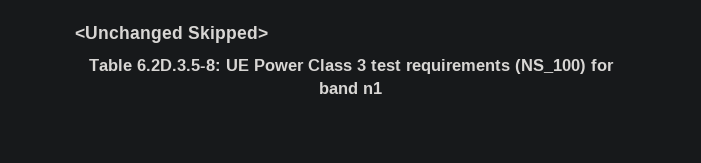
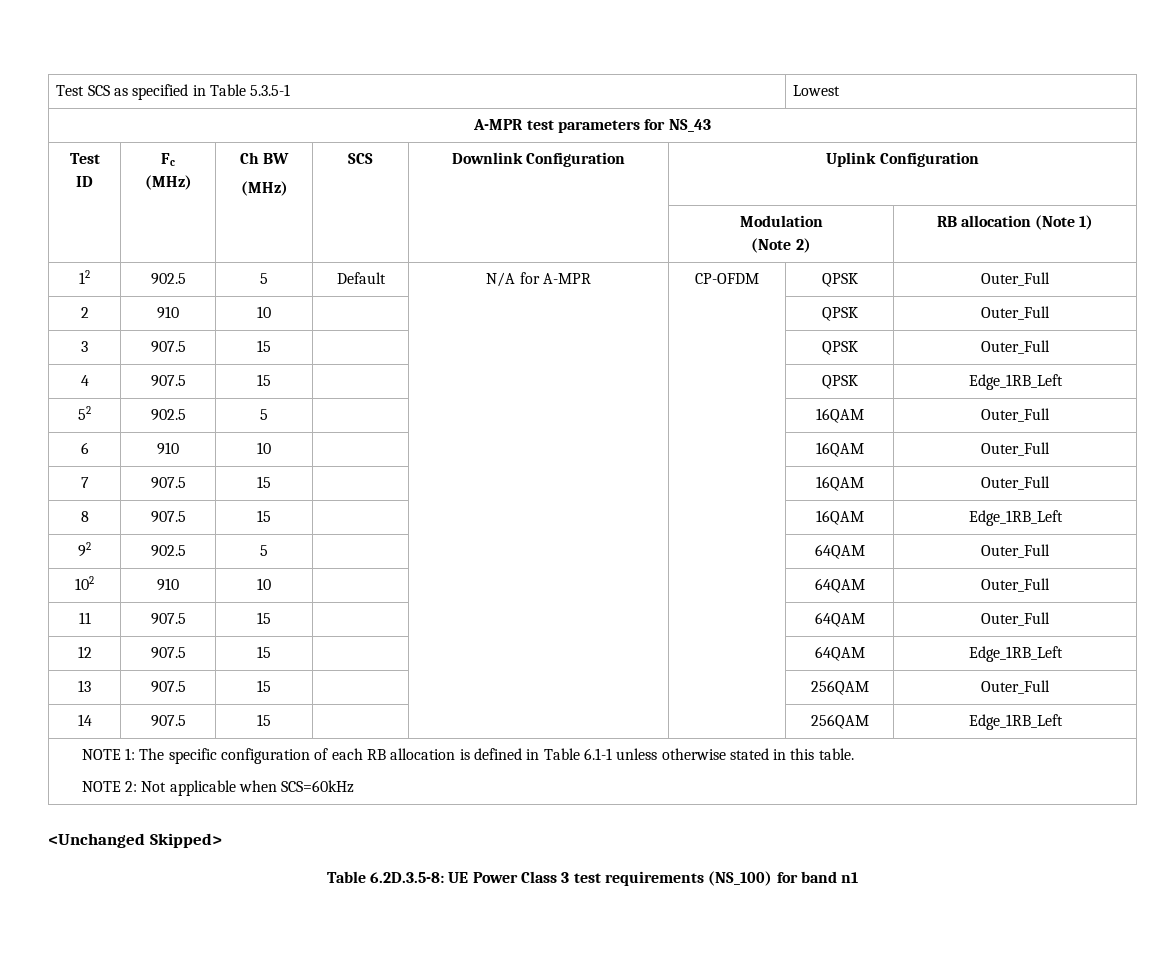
(75, 34) none -> [56,84,291,100] [793,85,841,96] [473,119,711,133] [69,153,100,164] [76,176,93,187] [161,153,175,166] [144,175,192,190] [239,152,290,164] [240,181,288,196] [348,153,373,164] [451,152,626,167] [826,152,979,167] [739,215,823,227] [751,238,811,253] [936,215,1094,230] [79,270,90,284] [150,273,186,285] [260,273,268,284] [336,272,386,284] [486,272,591,287] [695,273,759,284] [821,273,858,287] [981,272,1050,286] [80,307,89,318] [157,306,179,319] [257,306,271,318] [821,307,858,321] [981,306,1050,320] [81,341,88,352] [150,341,186,353] [257,340,271,352] [821,341,858,355] [981,340,1050,354] [80,375,89,386] [150,375,186,387] [257,374,271,386] [821,375,858,389] [968,374,1063,390] [78,406,91,420] [150,409,186,421] [260,409,268,420] [815,408,864,423] [981,408,1050,422] [80,442,89,454] [157,442,179,455] [257,442,271,454] [815,442,864,457] [981,442,1050,456] [80,477,89,488] [150,477,186,489] [257,476,271,488] [815,476,864,491] [981,476,1050,490] [80,511,89,522] [150,511,186,523] [257,510,271,522] [815,510,864,525] [968,510,1063,526] [78,542,91,557] [150,545,186,557] [260,545,268,556] [814,544,865,559] [981,544,1050,558] [75,576,94,590] [157,578,179,591] [257,578,271,590] [814,578,865,593] [981,578,1050,592] [78,612,91,624] [150,613,186,625] [257,612,271,624] [814,612,865,627] [981,612,1050,626] [77,646,92,658] [150,647,186,659] [257,646,271,658] [814,646,865,661] [968,646,1063,662] [78,680,91,692] [150,681,186,693] [257,680,271,692] [810,680,869,695] [981,680,1050,694] [77,714,92,726] [150,715,186,727] [257,714,271,726] [810,714,869,729] [968,714,1063,730] [81,748,854,764] [81,780,355,796] Test SCS as specified in Table 5.3.5-1 | Lowest // A-MPR test parameters for NS_43 // Test // ID | Fc // (MHz) | Ch BW // (MHz) | SCS | Downlink Configuration | Uplink Configuration // | | | | | Modulation // (Note 2) | RB allocation (Note 1) // 12 | 902.5 | 5 | Default | N/A for A-MPR | CP-OFDM | QPSK | Outer_Full // 2 | 910 | 10 | | | | QPSK | Outer_Full // 3 | 907.5 | 15 | | | | QPSK | Outer_Full // 4 | 907.5 | 15 | | | | QPSK | Edge_1RB_Left // 52 | 902.5 | 5 | | | | 16QAM | Outer_Full // 6 | 910 | 10 | | | | 16QAM | Outer_Full // 7 | 907.5 | 15 | | | | 16QAM | Outer_Full // 8 | 907.5 | 15 | | | | 16QAM | Edge_1RB_Left // 92 | 902.5 | 5 | | | | 64QAM | Outer_Full // 102 | 910 | 10 | | | | 64QAM | Outer_Full // 11 | 907.5 | 15 | | | | 64QAM | Outer_Full // 12 | 907.5 | 15 | | | | 64QAM | Edge_1RB_Left // 13 | 907.5 | 15 | | | | 256QAM | Outer_Full // 14 | 907.5 | 15 | | | | 256QAM | Edge_1RB_Left // NOTE 1: The specific configuration of each RB allocation is defined in Table 6.1-1 unless otherwise stated in this table. // NOTE 2: Not applicable when SCS=60kHz //

